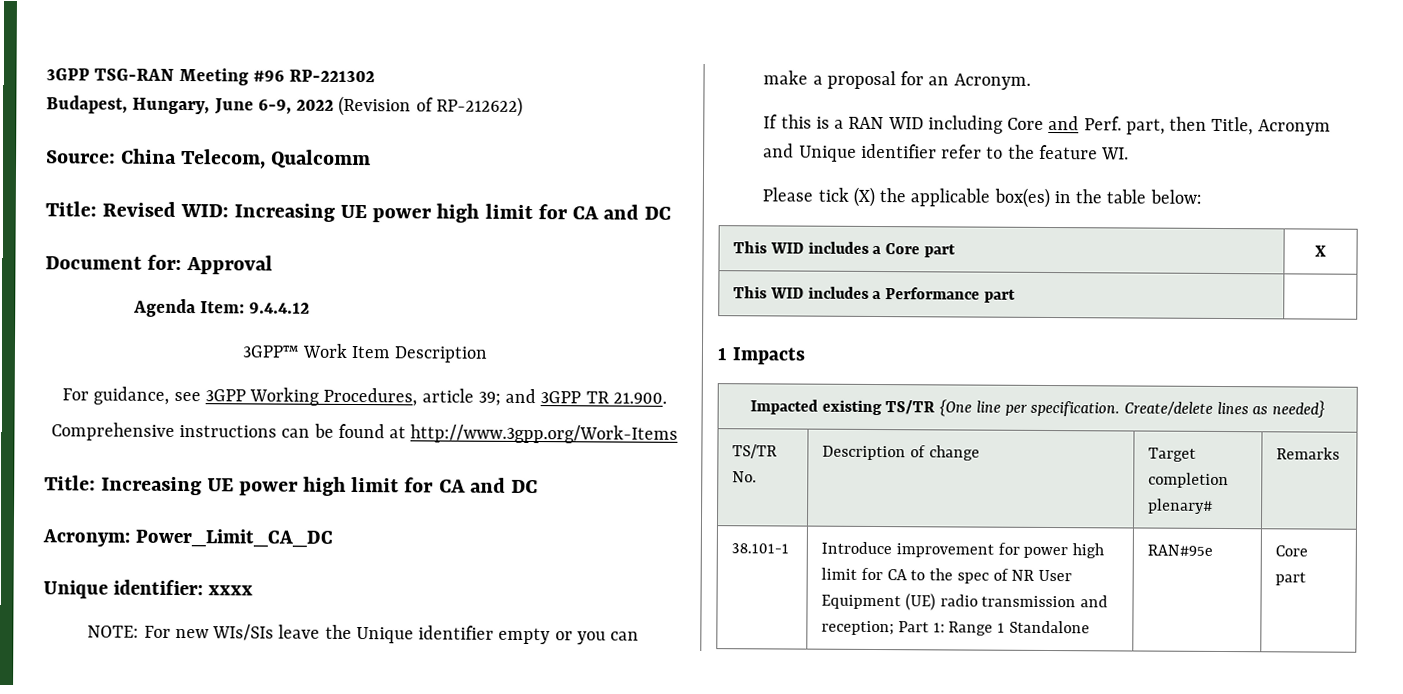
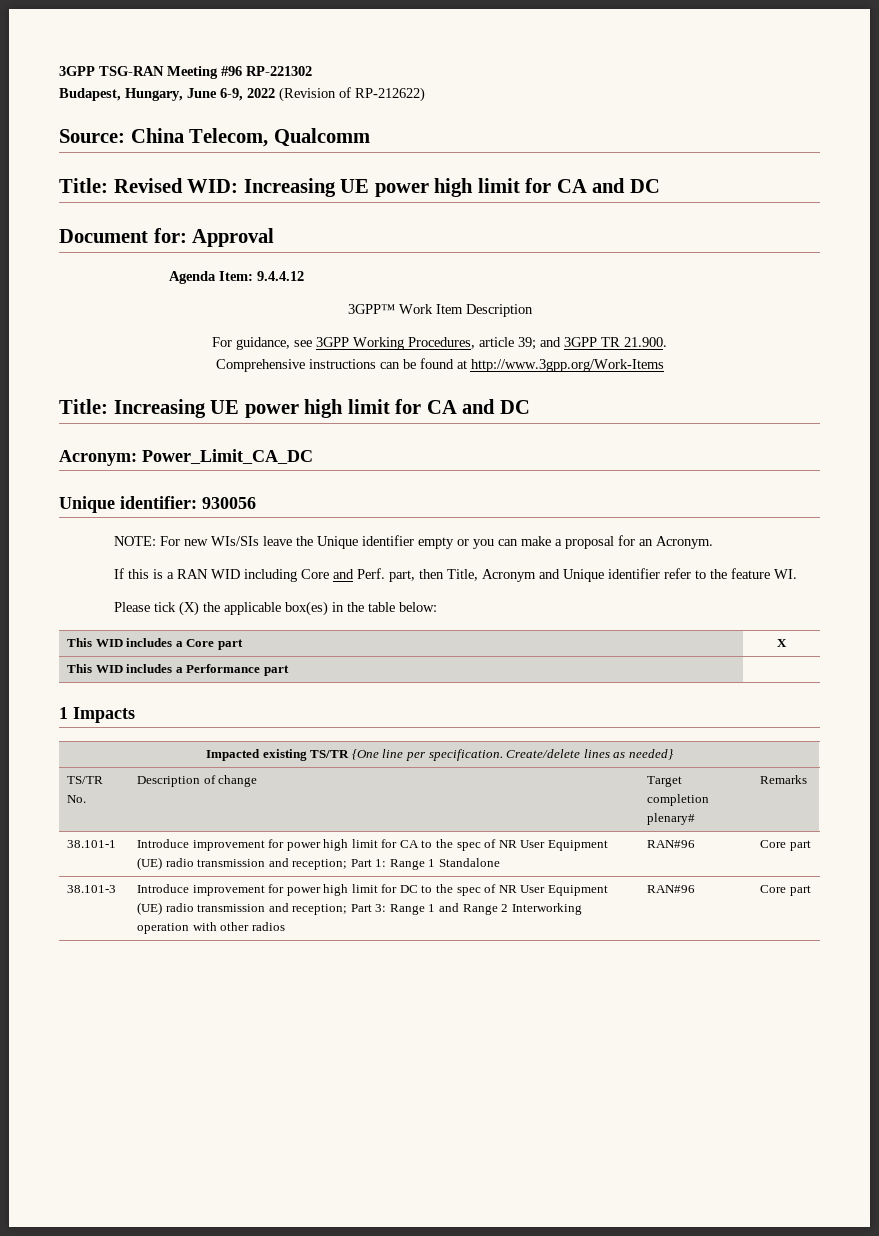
[207,585,253,596] xxxx -> [202,497,256,509] 930056
[1147,544,1214,556] [1275,545,1309,557] [1275,572,1307,586] RAN#95e | Core part -> [647,840,696,848] [760,840,811,851] [67,885,117,893] [137,884,608,896] [137,902,582,915] [137,922,285,934] [647,885,696,893] [760,885,811,896] RAN#96 | Core part // 38.101-3 | Introduce improvement for power high limit for DC to the spec of NR User Equipment (UE) radio transmission and reception; Part 3: Range 1 and Range 2 Interworking operation with other radios | RAN#96 | Core part

